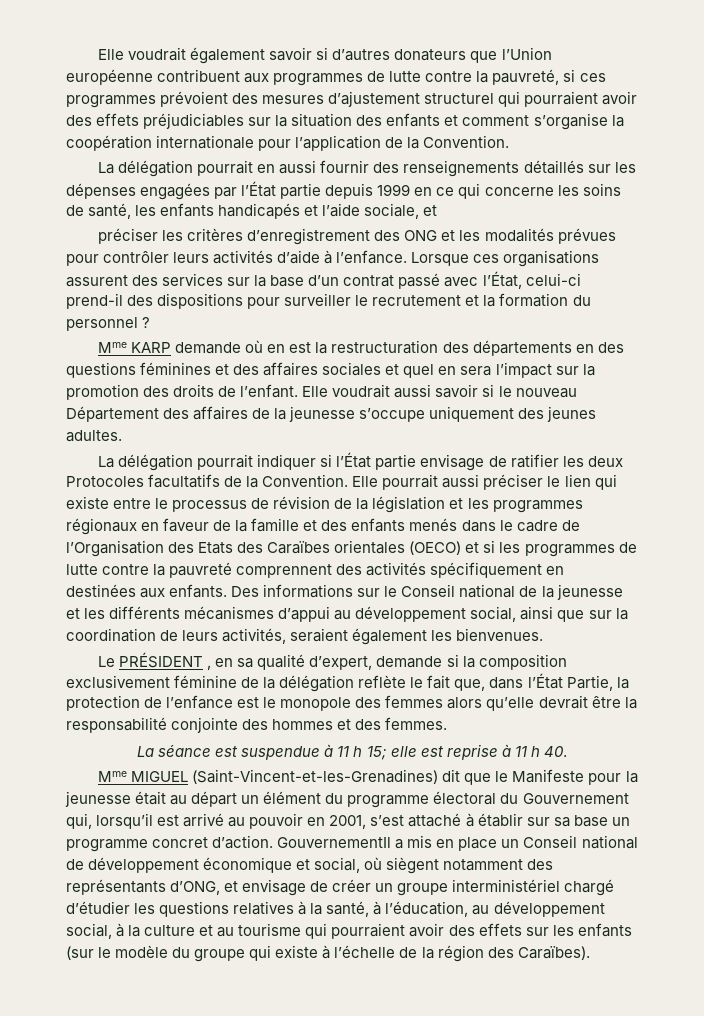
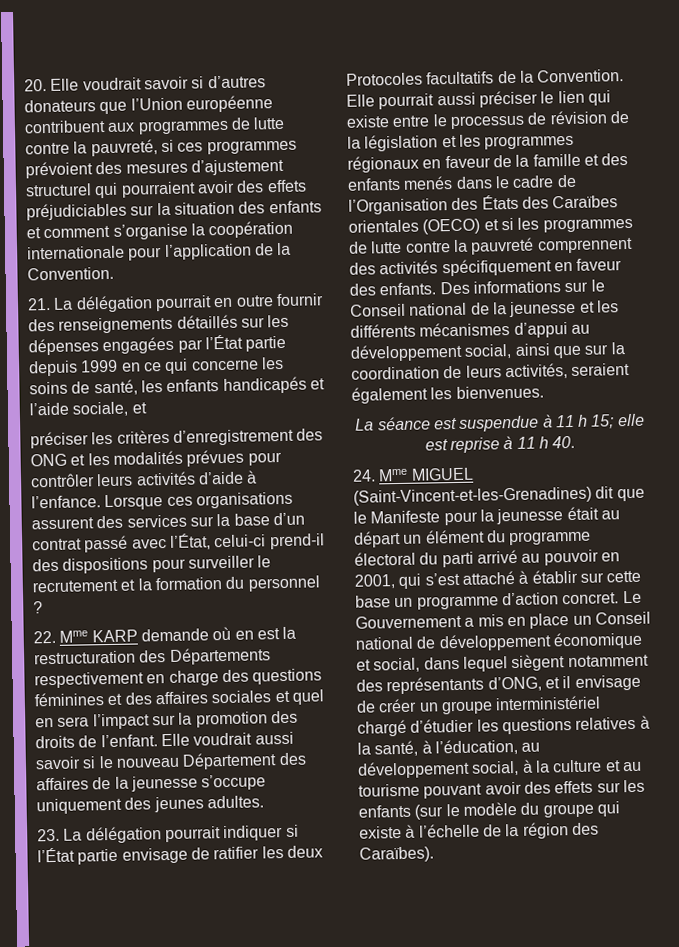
[98,47,266,64] Elle voudrait également -> [24,77,142,92] 20. Elle voudrait
(510, 141) none -> [27,297,51,311] 21.
[279,160,317,174] aussi -> [235,295,274,307] outre
(151, 322) none -> [33,630,56,644] 22.
[472,340,594,356] départements en -> [169,647,271,665] [34,670,219,689] Départements respectivement en charge
(122, 436) none -> [37,828,60,842] 23.
[198,542,234,554] Etats -> [481,194,519,210] États
[66,584,166,598] destinées aux -> [576,258,623,271] [349,283,376,296] faveur des
[98,652,567,670] [66,673,629,692] [66,695,637,711] [66,717,448,733] // Le PRÉSIDENT , en sa qualité d’expert, demande si la composition exclusivement féminine de la délégation reflète le fait que, dans l’État Partie, la protection de l’enfance est le monopole des femmes alors qu’elle devrait être la responsabilité conjointe des hommes et des femmes. -> (544, 392) none
(567, 751) none -> [352,469,376,482] 24.
[522,793,629,804] [66,813,180,829] Gouvernement qui, lorsqu’il est -> [441,551,474,568] parti
(367, 822) none -> [398,573,423,589] qui
[553,817,570,827] sa -> [606,570,642,583] cette
[152,835,392,849] concret d’action. GouvernementIl -> [501,590,642,606] [355,614,462,629] d’action concret. Le Gouvernement
[364,857,383,870] où -> [423,656,508,672] dans lequel
(239, 886) none -> [562,676,572,689] il
[305,923,406,939] qui pourraient -> [423,783,483,799] pouvant

